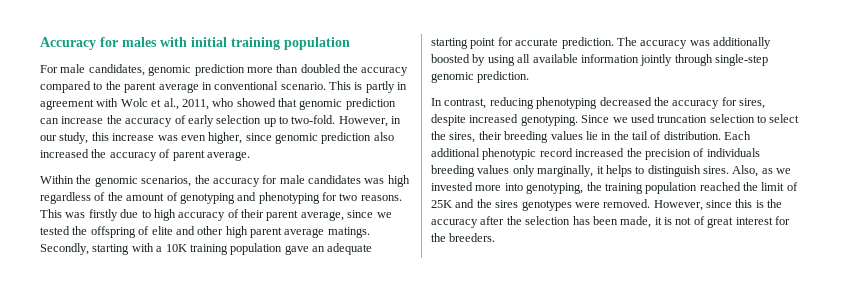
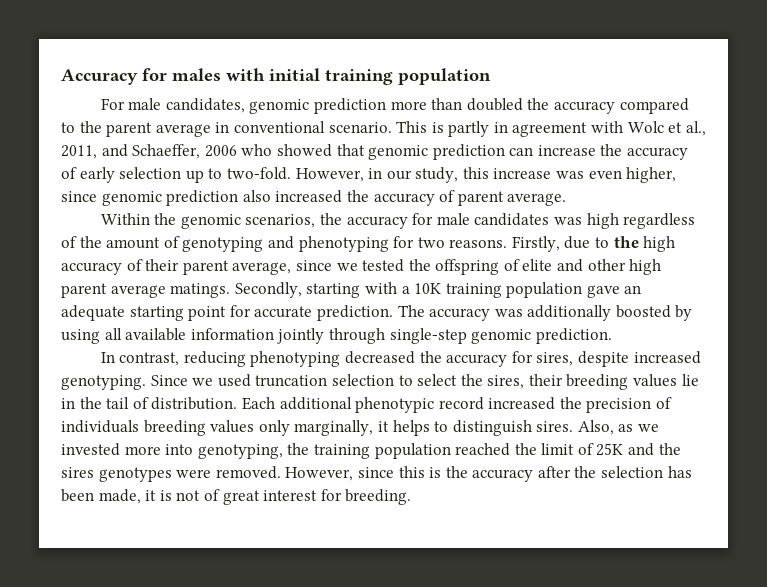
(209, 104) none -> [101,144,237,159] and Schaeffer, 2006
[40,209,118,221] This was firstly -> [511,236,560,252] Firstly,
(151, 214) none -> [613,236,639,248] the
[431,233,496,242] the breeders. -> [345,489,412,505] breeding.

